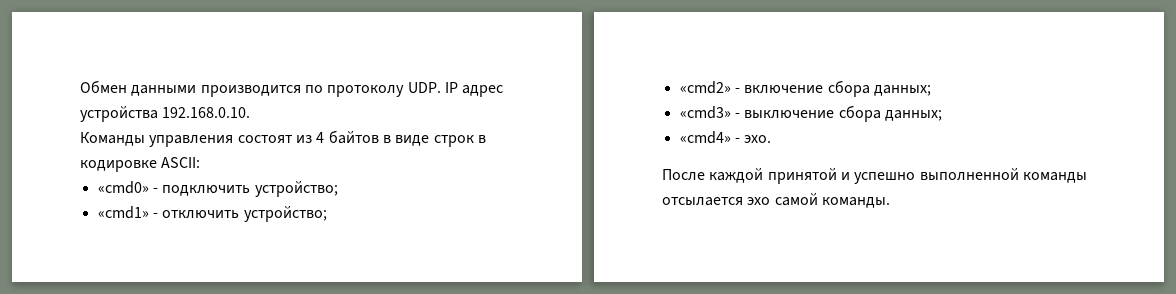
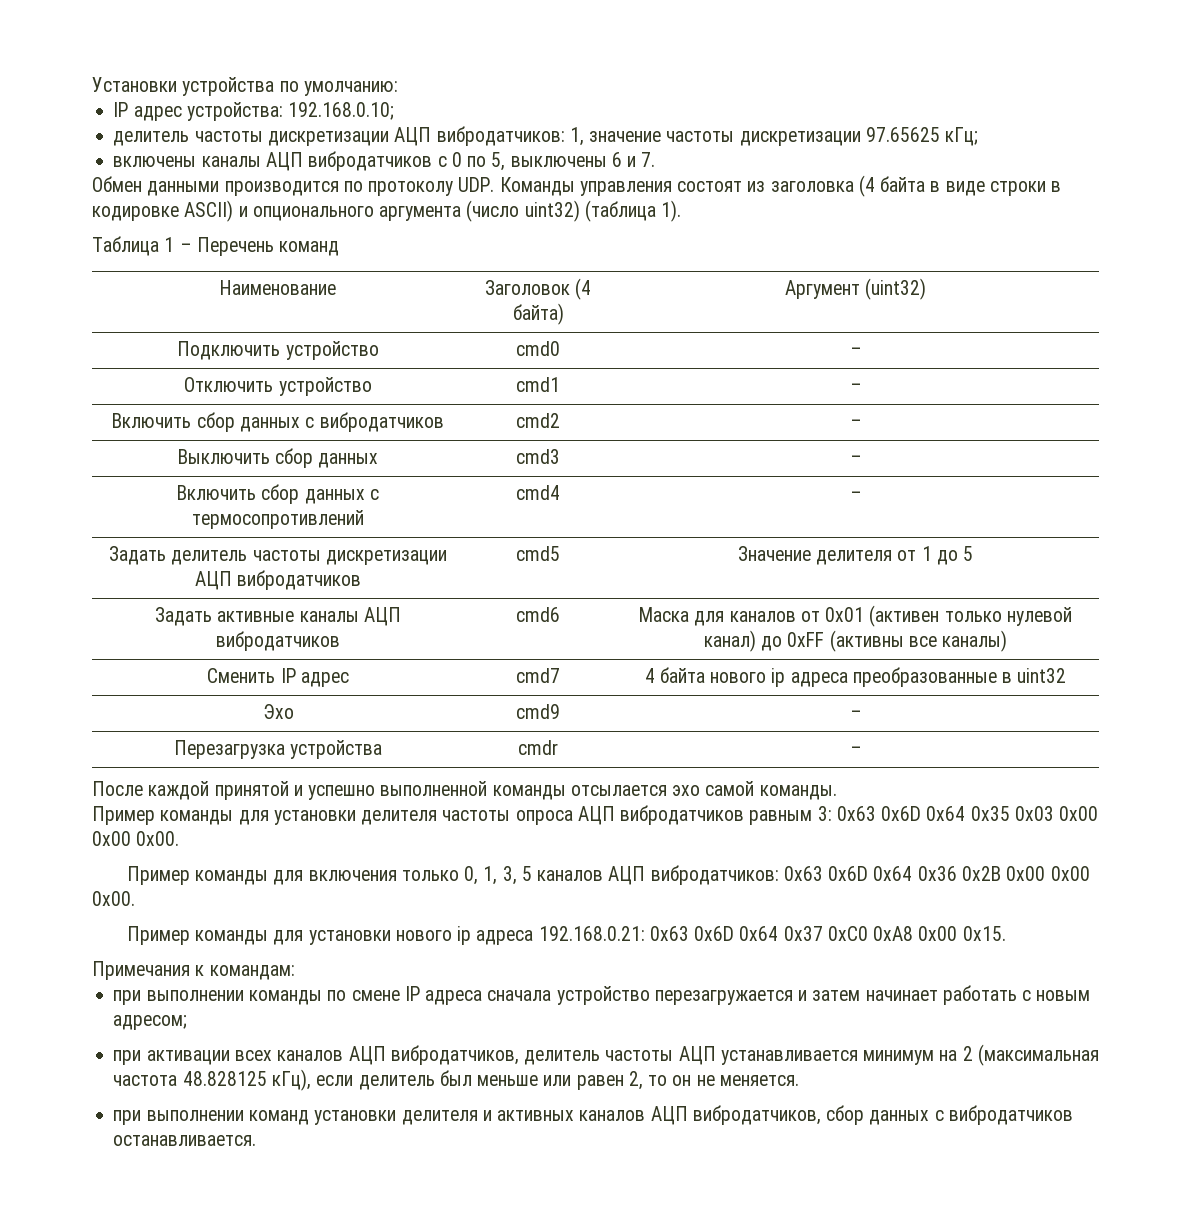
(80, 86) none -> [92,77,398,96] [113,102,395,121] [113,126,979,146] [113,151,656,171] Установки устройства по умолчанию: // IP адрес устройства: 192.168.0.10; // делитель частоты дискретизации АЦП вибродатчиков: 1, значение частоты дискретизации 97.65625 кГц; // включены каналы АЦП вибродатчиков с 0 по 5, выключены 6 и 7. //
[444,82,504,97] [80,106,251,122] IP адрес устройства 192.168.0.10. // -> (495, 184) none
[316,130,379,144] 4 байтов -> [770,175,926,197] заголовка (4 байта
[433,135,474,147] строк -> [989,181,1046,196] строки
[161,157,201,168] [97,181,338,197] [97,206,327,222] [679,80,931,97] [679,105,942,122] [679,131,772,144] ASCII: // «cmd0» - подключить устройство; // «cmd1» - отключить устройство; // «cmd2» - включение сбора данных; // «cmd3» - выключение сбора данных; // «cmd4» - эхо. -> [184,200,682,222] [92,236,340,256] [220,280,336,295] [484,278,592,300] [512,303,564,325] [784,278,927,300] [177,341,379,360] [516,341,560,356] [849,347,862,356] [184,377,372,396] [516,377,560,392] [849,383,862,392] [112,412,444,432] [516,413,560,428] [849,419,862,428] [177,448,379,468] [516,449,560,464] [849,455,862,464] [177,484,379,504] [192,510,364,529] [516,485,560,500] [849,491,862,500] [109,546,447,565] [194,570,362,590] [516,546,560,561] [737,546,974,565] [155,607,401,626] [216,631,340,651] [516,607,560,622] [639,605,1072,627] [703,630,1008,652] [207,668,349,687] [516,668,560,683] [644,667,1067,687] [262,704,294,719] [516,704,560,719] [849,710,862,719] [173,740,383,759] [518,740,558,755] [849,746,862,755] ASCII) и опционального аргумента (число uint32) (таблица 1). // Таблица 1 – Перечень команд // Наименование | Заголовок (4 байта) | Аргумент (uint32) // Подключить устройство | cmd0 | – // Отключить устройство | cmd1 | – // Включить сбор данных с вибродатчиков | cmd2 | – // Выключить сбор данных | cmd3 | – // Включить сбор данных с термосопротивлений | cmd4 | – // Задать делитель частоты дискретизации АЦП вибродатчиков | cmd5 | Значение делителя от 1 до 5 // Задать активные каналы АЦП вибродатчиков | cmd6 | Маска для каналов от 0x01 (активен только нулевой канал) до 0xFF (активны все каналы) // Сменить IP адрес | cmd7 | 4 байта нового ip адреса преобразованные в uint32 // Эхо | cmd9 | – // Перезагрузка устройства | cmdr | –
(890, 202) none -> [92,805,1099,825] [92,831,180,846] [126,865,1090,885] [92,891,135,906] [126,926,1006,945] [92,961,295,980] [113,985,1091,1005] [113,1015,188,1030] [113,1044,1099,1066] [113,1069,799,1091] [113,1105,1073,1125] [113,1135,257,1146] // Пример команды для установки делителя частоты опроса АЦП вибродатчиков равным 3: 0x63 0x6D 0x64 0x35 0x03 0x00 0x00 0x00. // Пример команды для включения только 0, 1, 3, 5 каналов АЦП вибродатчиков: 0x63 0x6D 0x64 0x36 0x2B 0x00 0x00 0x00. // Пример команды для установки нового ip адреса 192.168.0.21: 0x63 0x6D 0x64 0x37 0xC0 0xA8 0x00 0x15. // Примечания к командам: // при выполнении команды по смене IP адреса сначала устройство перезагружается и затем начинает работать с новым адресом; // при активации всех каналов АЦП вибродатчиков, делитель частоты АЦП устанавливается минимум на 2 (максимальная частота 48.828125 кГц), если делитель был меньше или равен 2, то он не меняется. // при выполнении команд установки делителя и активных каналов АЦП вибродатчиков, сбор данных с вибродатчиков останавливается.

